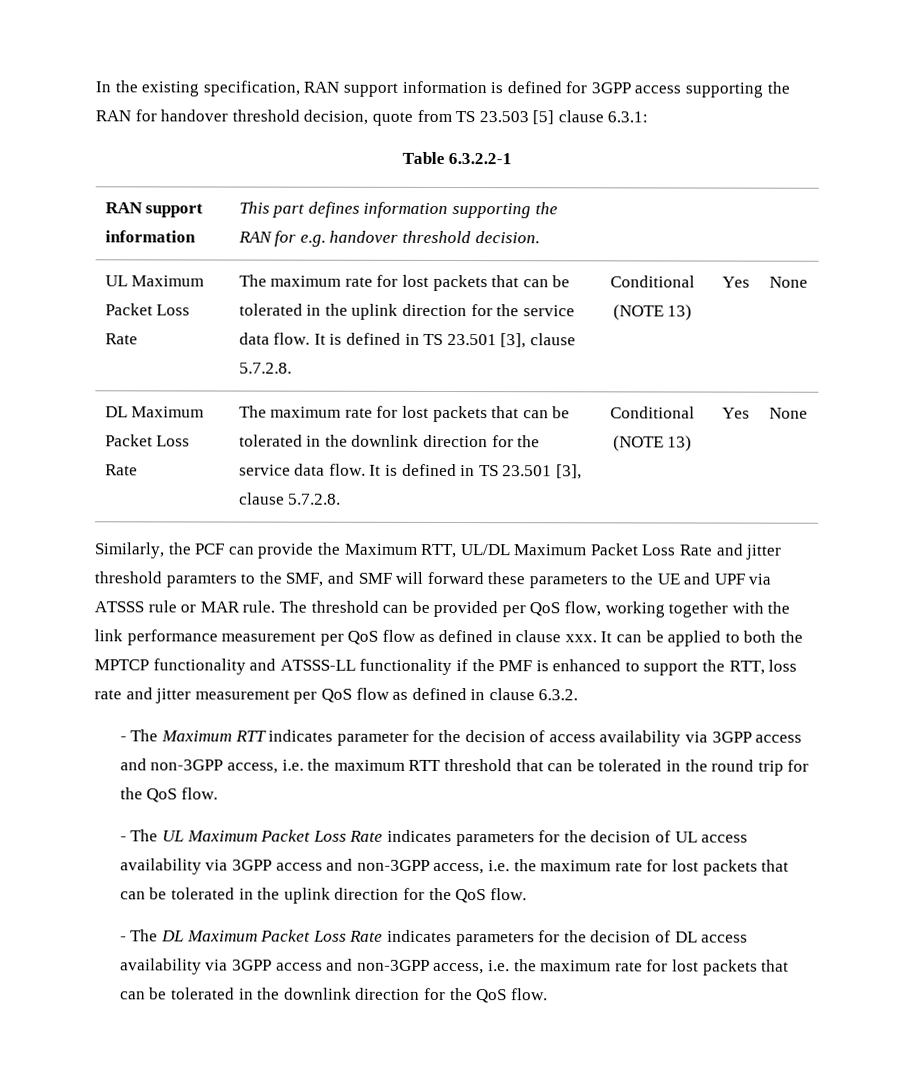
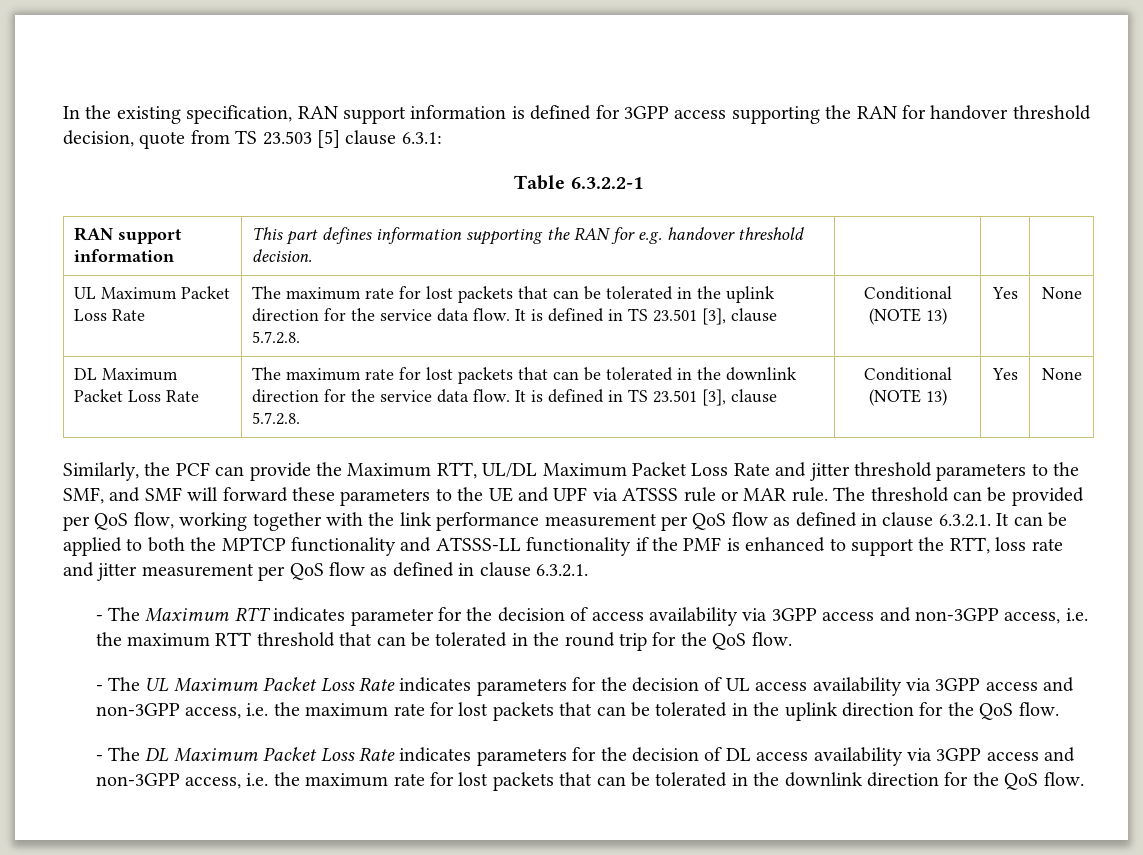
[165,573,237,588] paramters -> [936,463,1027,481] parameters
[564,634,597,643] xxx. -> [938,514,991,527] 6.3.2.1.
[538,689,579,701] 6.3.2. -> [535,564,588,577] 6.3.2.1.

